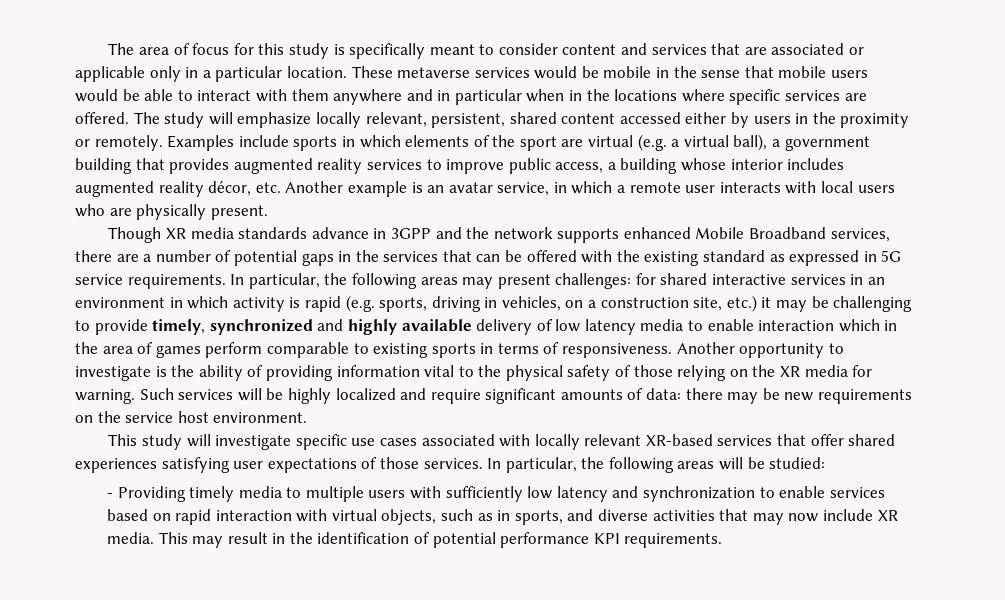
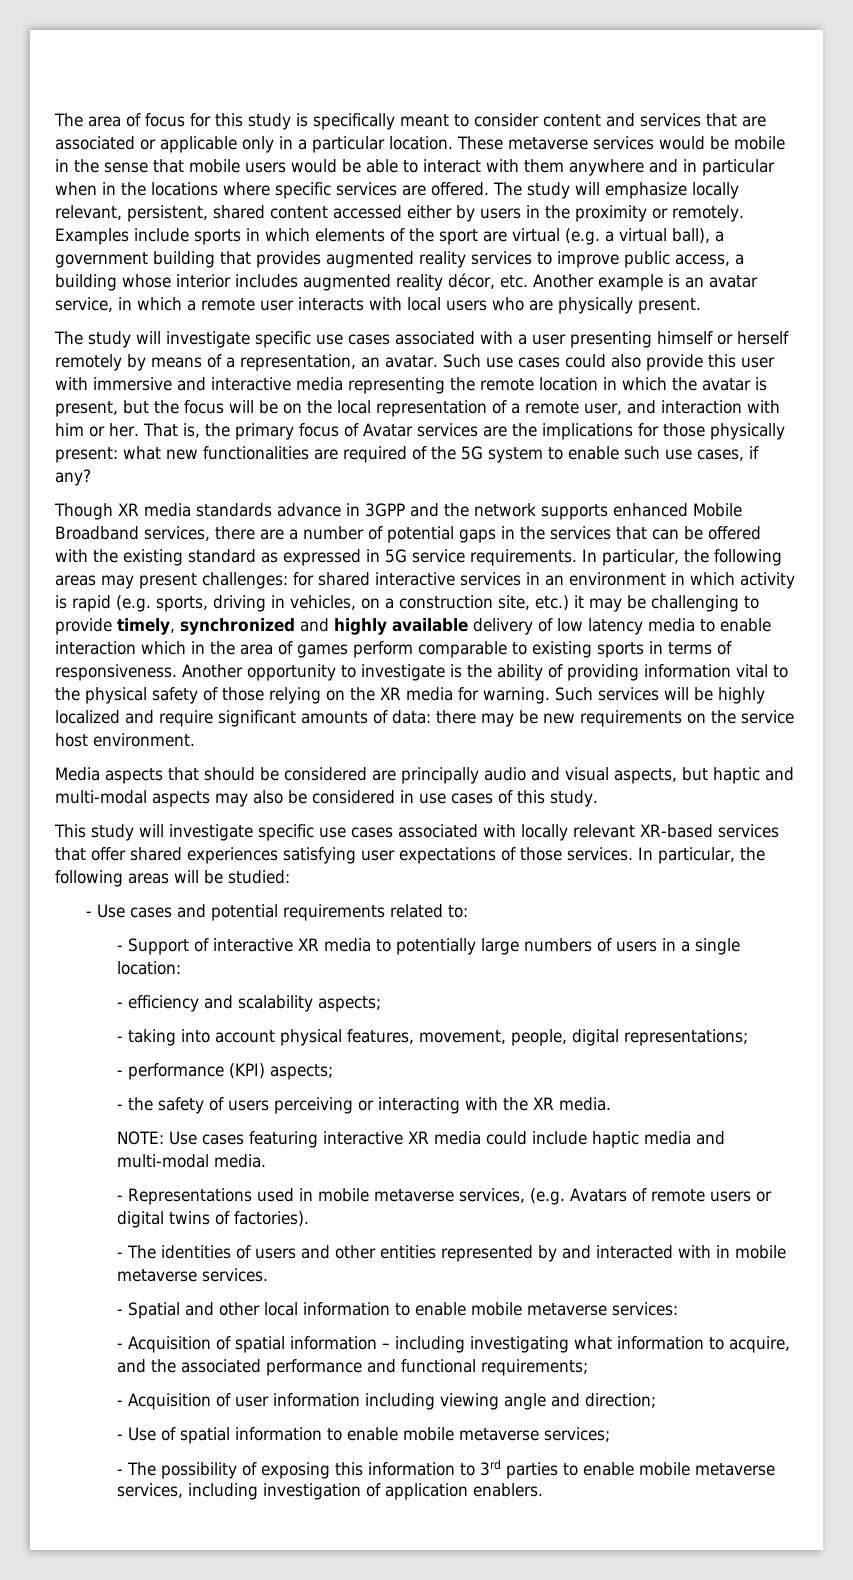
(268, 212) none -> [54,331,789,348] [55,354,775,371] [55,377,767,394] [55,400,780,417] [55,423,785,440] [55,446,759,463] [55,469,91,486] // The study will investigate specific use cases associated with a user presenting himself or herself remotely by means of a representation, an avatar. Such use cases could also provide this user with immersive and interactive media representing the remote location in which the avatar is present, but the focus will be on the local representation of a remote user, and interaction with him or her. That is, the primary focus of Avatar services are the implications for those physically present: what new functionalities are required of the 5G system to enable such use cases, if any?
(308, 417) none -> [55,767,794,784] [55,790,598,807] // Media aspects that should be considered are principally audio and visual aspects, but haptic and multi-modal aspects may also be considered in use cases of this study.
[117,486,885,502] [106,509,898,525] [106,532,723,548] Providing timely media to multiple users with sufficiently low latency and synchronization to enable services based on rapid interaction with virtual objects, such as in sports, and diverse activities that may now include XR media. This may result in the identification of potential performance KPI requirements. -> [96,904,468,921] [116,938,740,955] [116,961,181,975] [116,995,381,1012] [116,1029,748,1046] [116,1063,333,1080] [116,1097,611,1114] [116,1131,725,1148] [116,1154,266,1168] [116,1188,772,1205] [116,1211,309,1228] [116,1245,786,1262] [116,1268,268,1282] [116,1302,678,1319] [116,1336,790,1353] [116,1359,588,1376] [116,1393,656,1410] [116,1427,610,1444] [116,1459,775,1479] [116,1483,543,1500] Use cases and potential requirements related to: // - Support of interactive XR media to potentially large numbers of users in a single location: // - efficiency and scalability aspects; // - taking into account physical features, movement, people, digital representations; // - performance (KPI) aspects; // - the safety of users perceiving or interacting with the XR media. // NOTE: Use cases featuring interactive XR media could include haptic media and multi-modal media. // - Representations used in mobile metaverse services, (e.g. Avatars of remote users or digital twins of factories). // - The identities of users and other entities represented by and interacted with in mobile metaverse services. // - Spatial and other local information to enable mobile metaverse services: // - Acquisition of spatial information – including investigating what information to acquire, and the associated performance and functional requirements; // - Acquisition of user information including viewing angle and direction; // - Use of spatial information to enable mobile metaverse services; // - The possibility of exposing this information to 3rd parties to enable mobile metaverse services, including investigation of application enablers.

